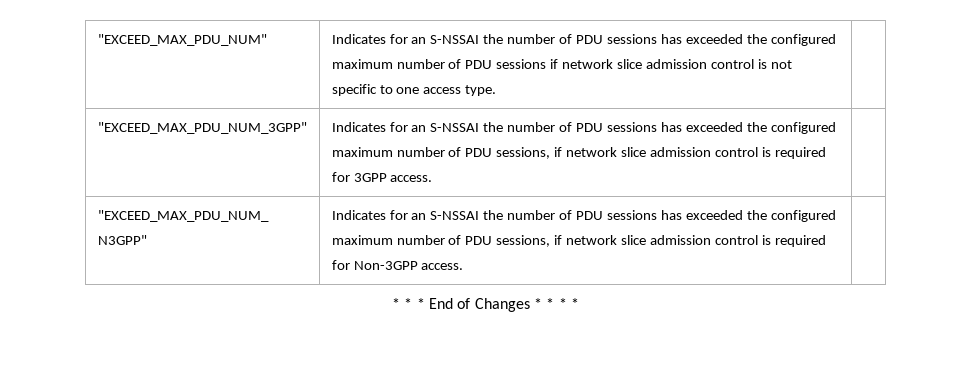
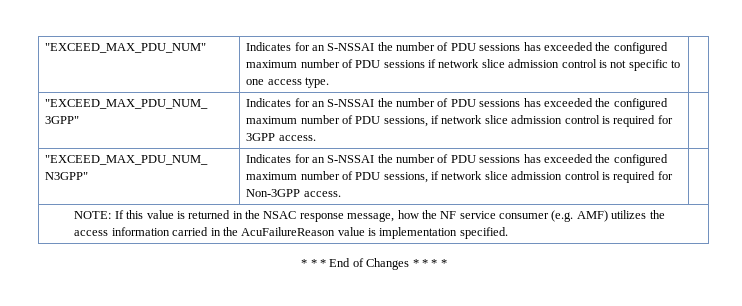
(464, 266) none -> [74,210,665,222] [74,227,508,239] // NOTE: If this value is returned in the NSAC response message, how the NF service consumer (e.g. AMF) utilizes the access information carried in the AcuFailureReason value is implementation specified.

